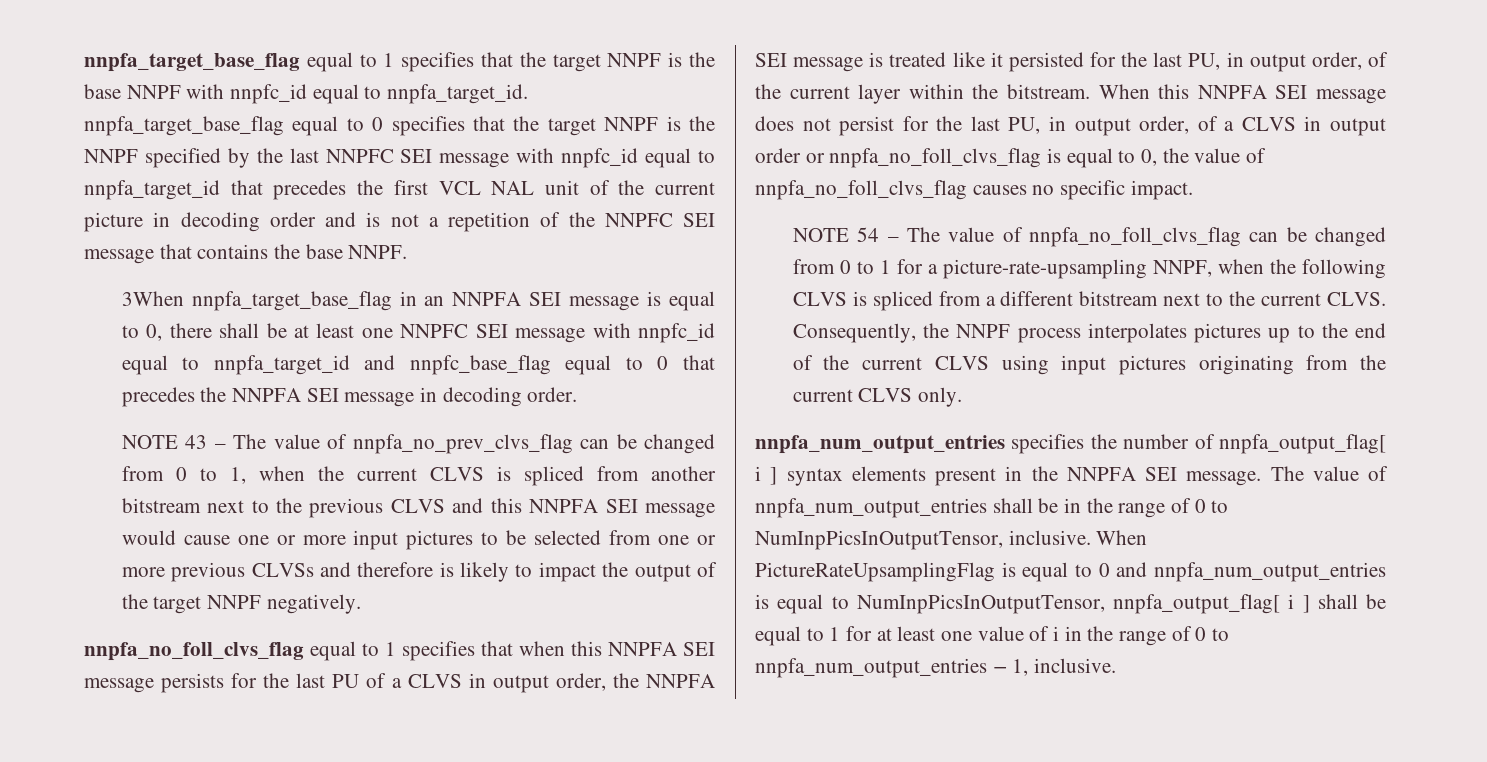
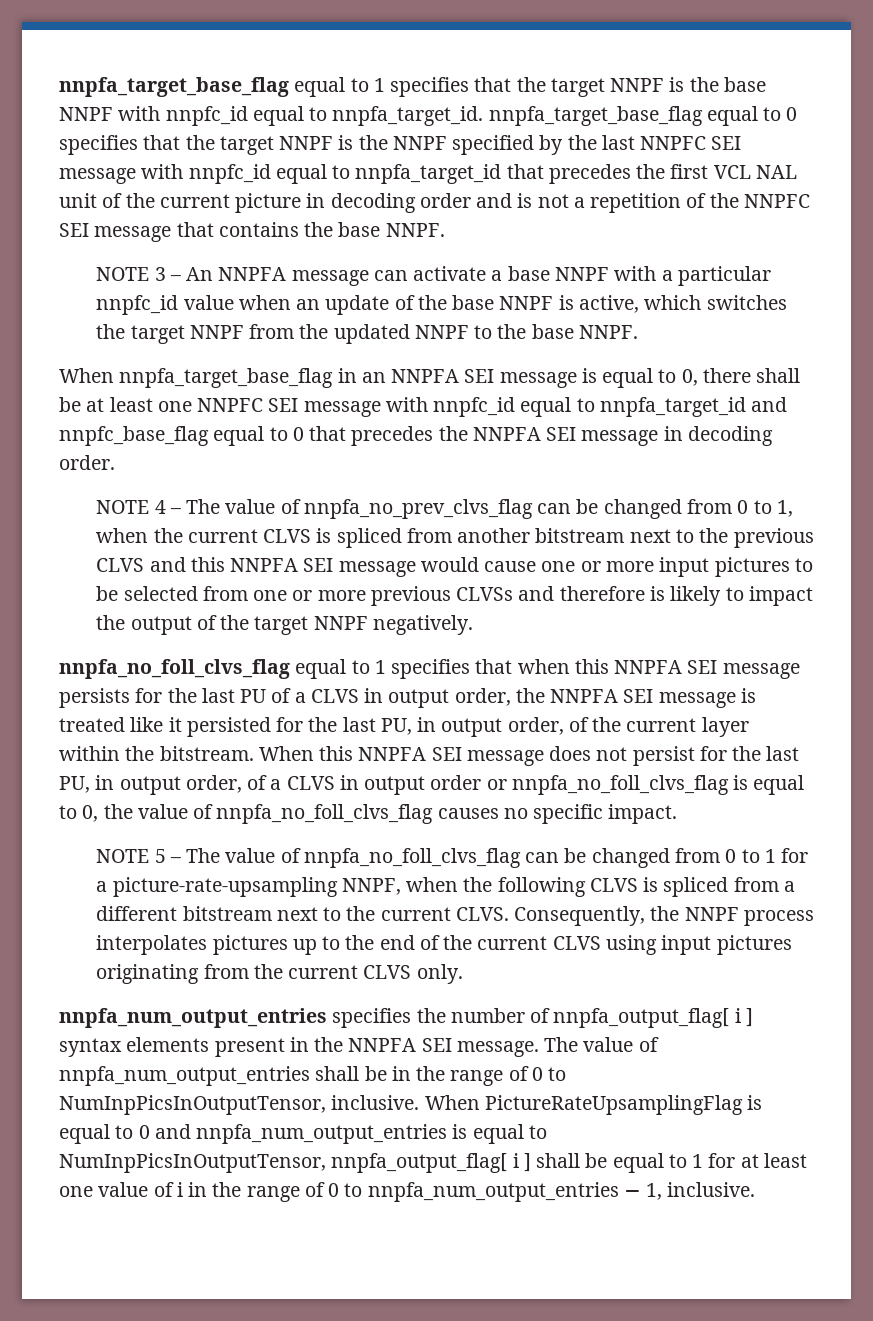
[121,291,184,306] 3When -> [96,266,771,286] [96,295,787,315] [96,324,638,344] [59,368,114,383] NOTE 3 – An NNPFA message can activate a base NNPF with a particular nnpfc_id value when an update of the base NNPF is active, which switches the target NNPF from the updated NNPF to the base NNPF. // When
[185,435,208,449] 43 -> [154,500,166,514] 4
[857,227,880,242] 54 -> [154,849,166,863] 5

